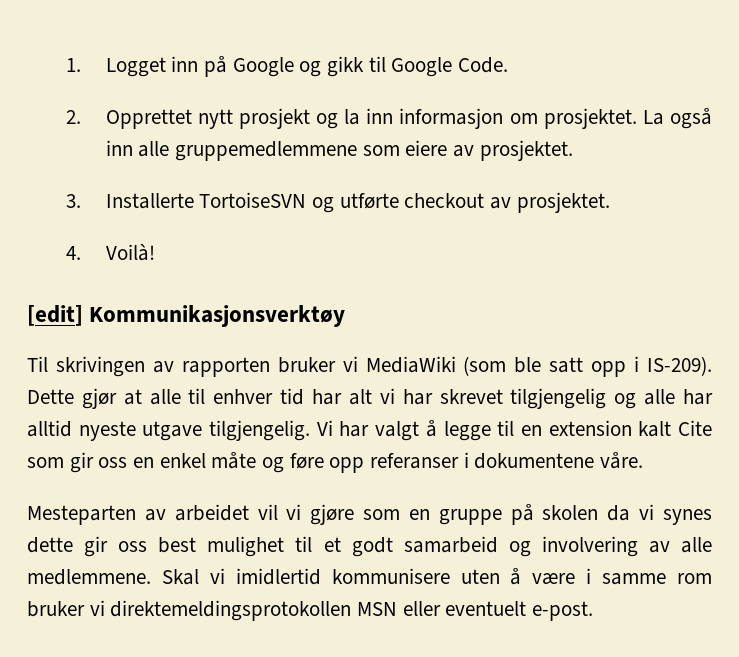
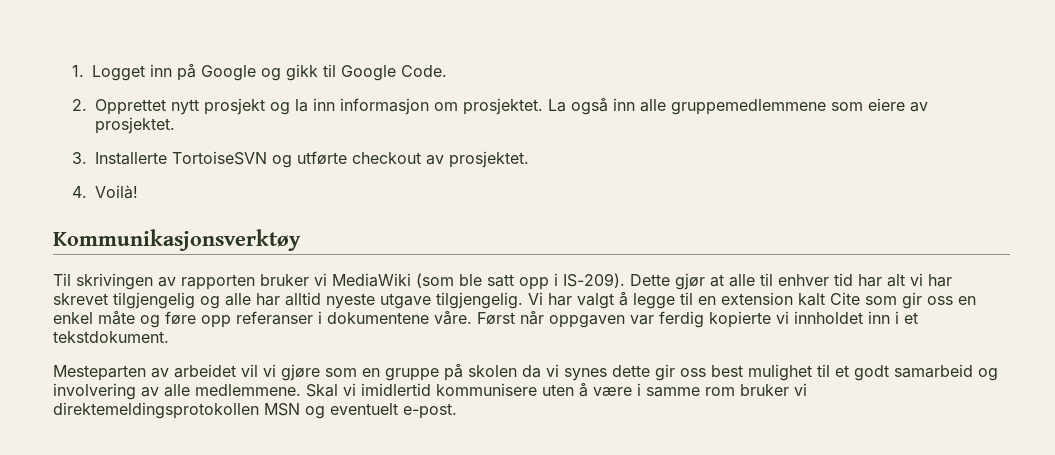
[27,305,83,326] [edit] -> (139, 192) none
(644, 460) none -> [477,311,918,328] [53,331,169,343] Først når oppgaven var ferdig kopierte vi innholdet inn i et tekstdokument.
[402,601,441,616] eller -> [305,406,325,419] og

